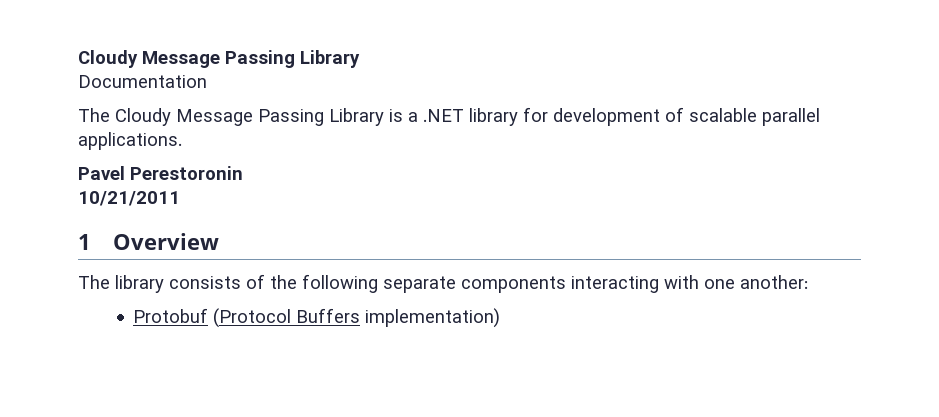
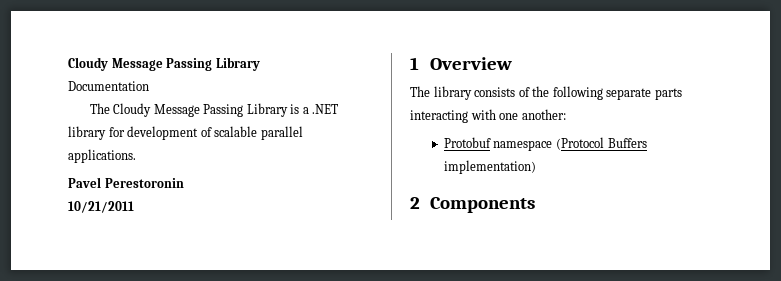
[461,276,566,293] components -> [654,88,682,100] parts
(209, 315) none -> [493,140,553,151] namespace
(501, 318) none -> [410,197,535,213] // 2 Components

